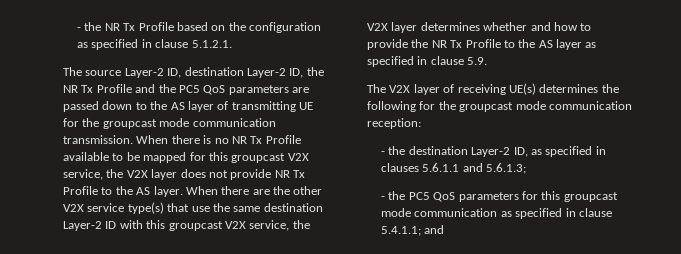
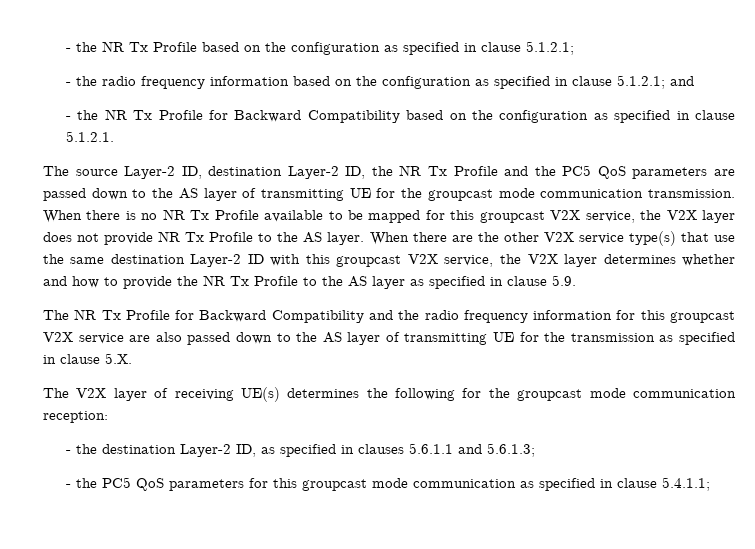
(189, 43) none -> [525,41,574,55] [65,75,694,89] [65,109,735,123] 5.1.2.1; // - the radio frequency information based on the configuration as specified in clause 5.1.2.1; and // - the NR Tx Profile for Backward Compatibility based on the configuration as specified in clause
(488, 61) none -> [42,309,735,323] [42,332,735,345] [42,353,132,364] // The NR Tx Profile for Backward Compatibility and the radio frequency information for this groupcast V2X service are also passed down to the AS layer of transmitting UE for the transmission as specified in clause 5.X.
[424,225,445,234] and -> (710, 484) none

